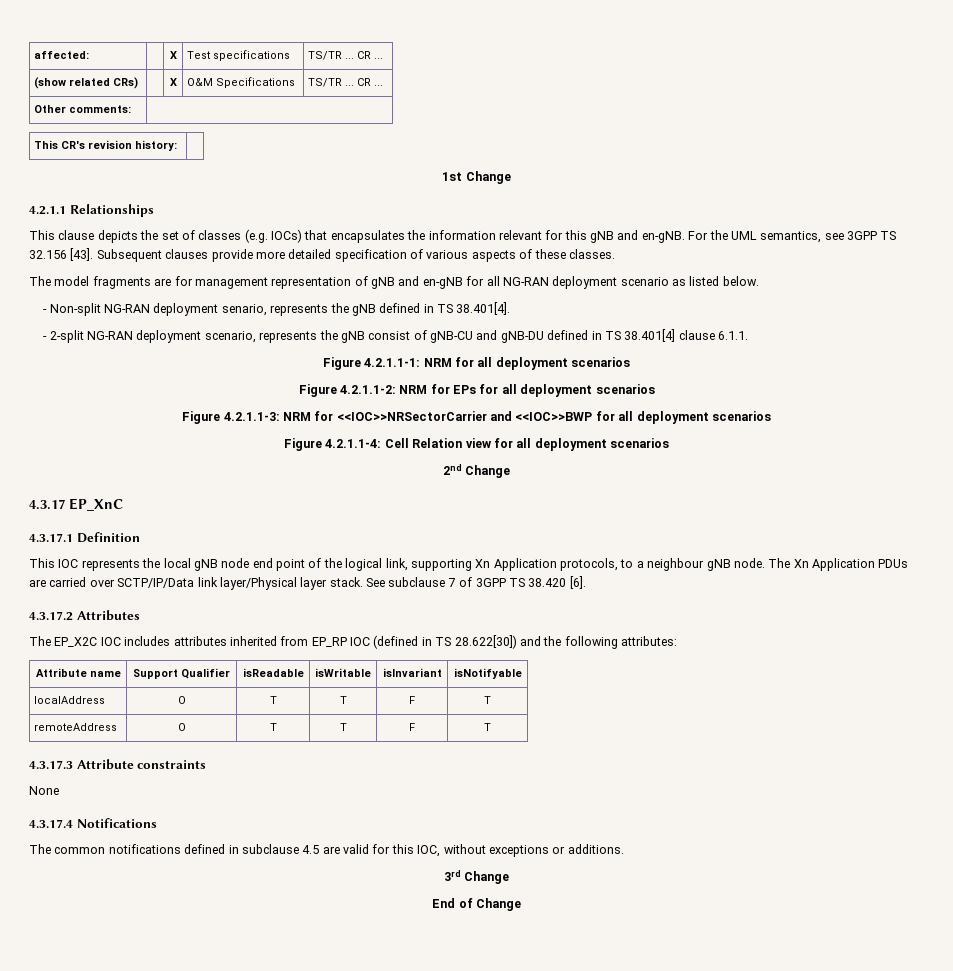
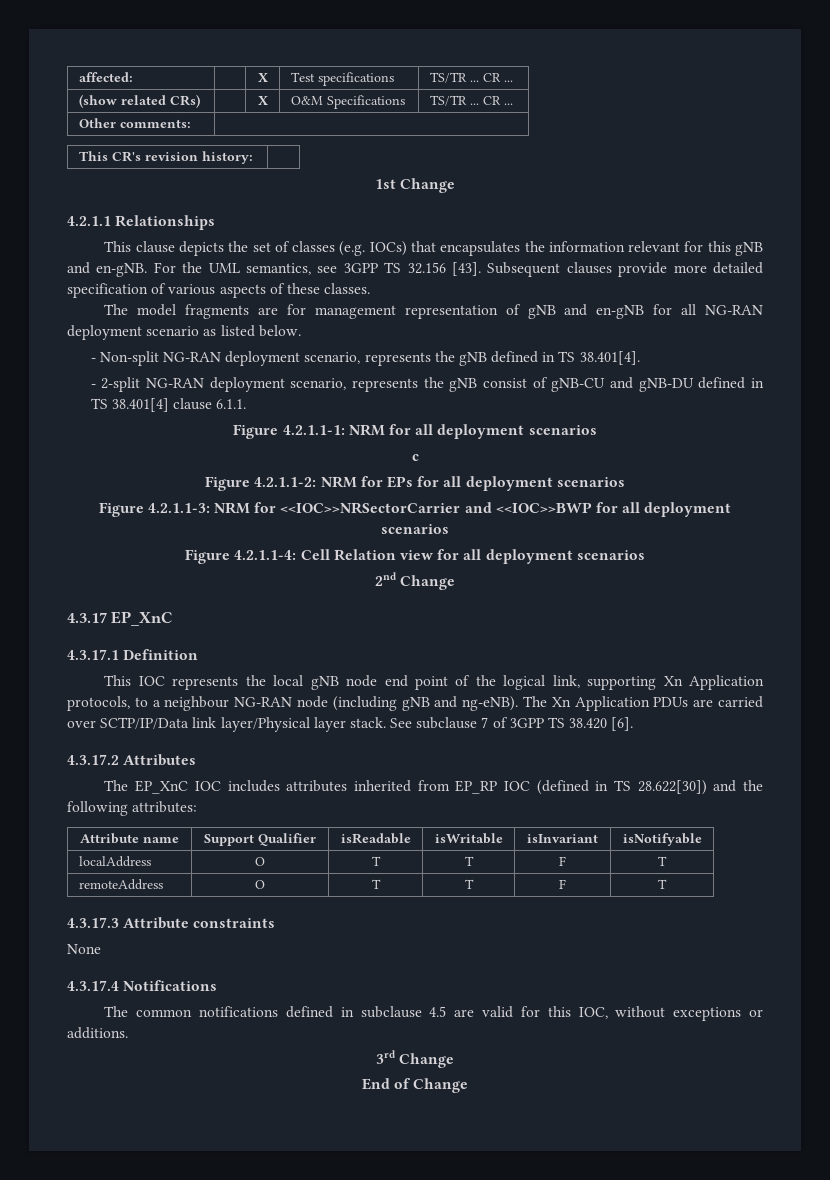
[221,304,267,316] senario, -> [304,352,361,364] scenario,
(631, 362) none -> [411,454,419,461] // c
[706,558,765,571] gNB node. -> [234,696,519,711] NG-RAN node (including gNB and ng-eNB).
[54,637,98,647] EP_X2C -> [135,780,189,794] EP_XnC

